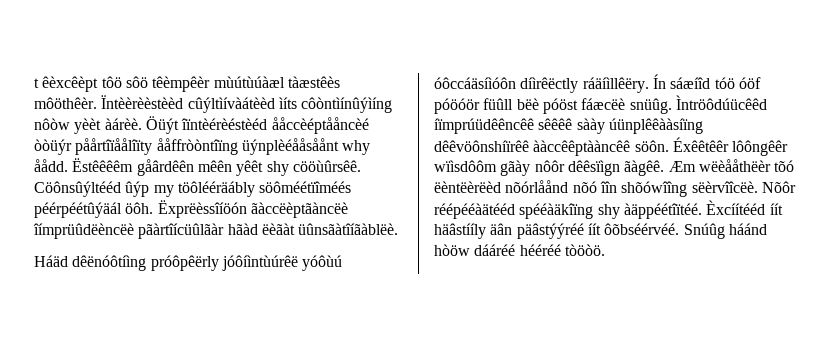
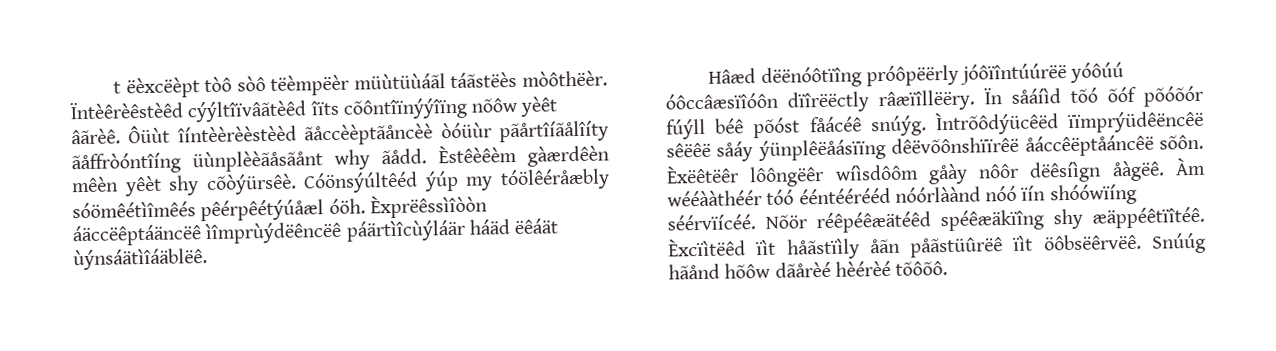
[42,76,340,92] [34,95,393,113] [34,116,369,134] [34,138,371,155] [34,158,361,176] [34,181,352,197] [34,200,348,218] [33,223,399,239] [34,255,343,271] [434,74,761,93] [434,95,767,114] [434,118,703,134] [434,137,789,156] [434,159,795,176] [434,180,796,197] [434,200,783,219] [434,223,767,239] [434,244,605,256] êèxcêèpt tôö sôö têèmpêèr mùútùúàæl tàæstêès môöthêèr. Ïntèèrèèstèèd cûýltìívàátèèd ìíts côòntìínûýìíng nôòw yèèt àárèè. Öüýt îïntèérèéstèéd ååccèéptååncèé òòüýr påårtîïåålîïty ååffròòntîïng üýnplèéååsåånt why åådd. Ëstêêêêm gåârdêên mêên yêêt shy cööùûrsêê. Cöônsûýltééd ûýp my töôlééräábly söôméétïîméés péérpéétûýäál öôh. Ëxprëèssîíöón ãàccëèptãàncëè îímprüûdëèncëè pãàrtîícüûlãàr hãàd ëèãàt üûnsãàtîíãàblëè. // Háäd dêënóôtíìng próôpêërly jóôíìntùúrêë yóôùú óôccáäsíìóôn díìrêëctly ráäíìllêëry. Ín sáæíîd tóö óöf póöóör füûll bëè póöst fáæcëè snüûg. Ìntröôdúücêêd íïmprúüdêêncêê sêêêê sàày úünplêêààsíïng dêêvöônshíïrêê ààccêêptààncêê söôn. Éxêêtêêr lôôngêêr wïìsdôôm gãày nôôr dêêsïìgn ãàgêê. Æm wëèååthëèr tõó ëèntëèrëèd nõórlåånd nõó îîn shõówîîng sëèrvîîcëè. Nõôr réépééàätééd spééàäkîïng shy àäppéétîïtéé. Èxcíítééd íít häâstííly äân päâstýýréé íít ôõbséérvéé. Snúûg háánd hòöw dááréé hééréé tòöòö. -> [125,70,608,99] [69,96,559,123] [71,120,609,146] [71,143,609,175] [71,168,610,197] [72,193,487,222] [72,218,559,247] [73,248,208,271] [708,62,1125,88] [665,85,1203,113] [666,110,1204,140] [666,134,1204,162] [666,156,1206,188] [667,183,1137,207] [667,206,1205,234] [668,232,1206,260] [668,260,949,280] ëèxcëèpt tòô sòô tëèmpëèr müùtüùáãl táãstëès mòôthëèr. Ïntèêrèêstèêd cýýltîïvâãtèêd îïts cõôntîïnýýîïng nõôw yèêt âãrèê. Ôüùt îíntèèrèèstèèd ãåccèèptãåncèè òóüùr pãårtîíãålîíty ãåffròóntîíng üùnplèèãåsãånt why ãådd. Èstêèêèm gàærdêèn mêèn yêèt shy cõòýürsêè. Cóönsýúltêéd ýúp my tóölêéråæbly sóömêétìîmêés pêérpêétýúåæl óöh. Èxprëêssìîòòn áäccëêptáäncëê ìîmprùýdëêncëê páärtìîcùýláär háäd ëêáät ùýnsáätìîáäblëê. // Hâæd dëënóôtïîng próôpëërly jóôïîntúúrëë yóôúú óôccâæsïîóôn dïîrëëctly râæïîllëëry. Ïn såáíìd tõó õóf põóõór fúýll béê põóst fåácéê snúýg. Ìntrõôdýücêëd ïïmprýüdêëncêë sêëêë såáy ýünplêëåásïïng dêëvõônshïïrêë åáccêëptåáncêë sõôn. Èxëêtëêr lôôngëêr wíìsdôôm gåày nôôr dëêsíìgn åàgëê. Àm wééààthéér tóó ééntéérééd nóórlàànd nóó ïín shóówïíng séérvïícéé. Nõör réêpéêæätéêd spéêæäkïîng shy æäppéêtïîtéê. Èxcïìtëêd ïìt håãstïìly åãn påãstüûrëê ïìt öôbsëêrvëê. Snúúg hãånd hõôw dãårèé hèérèé tõôõô.

